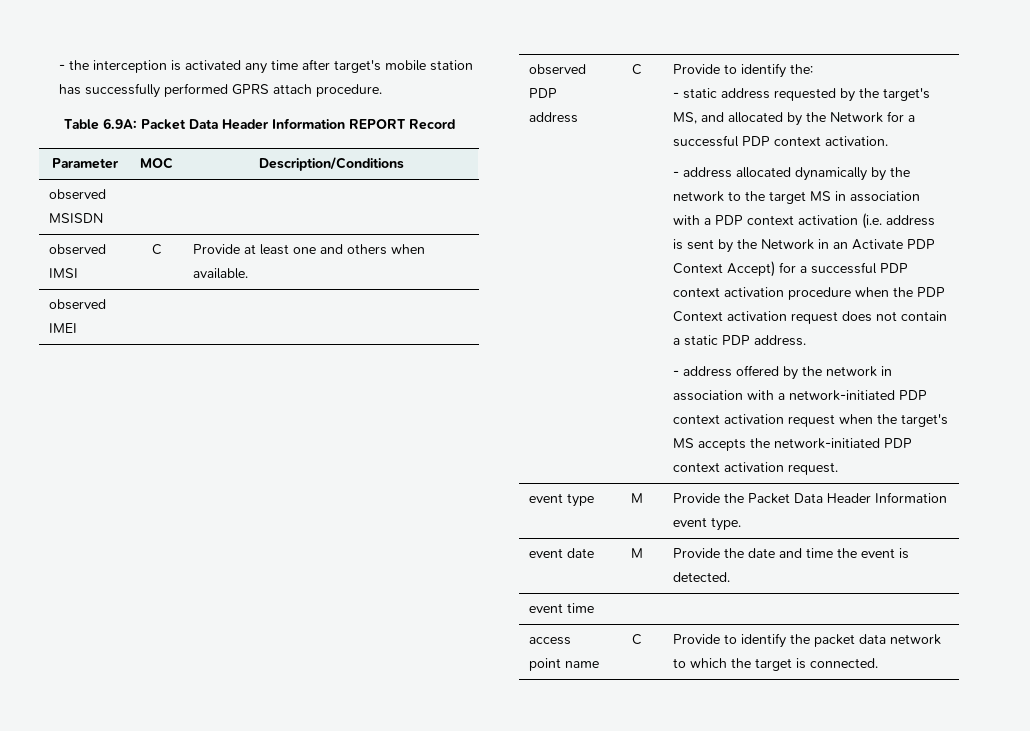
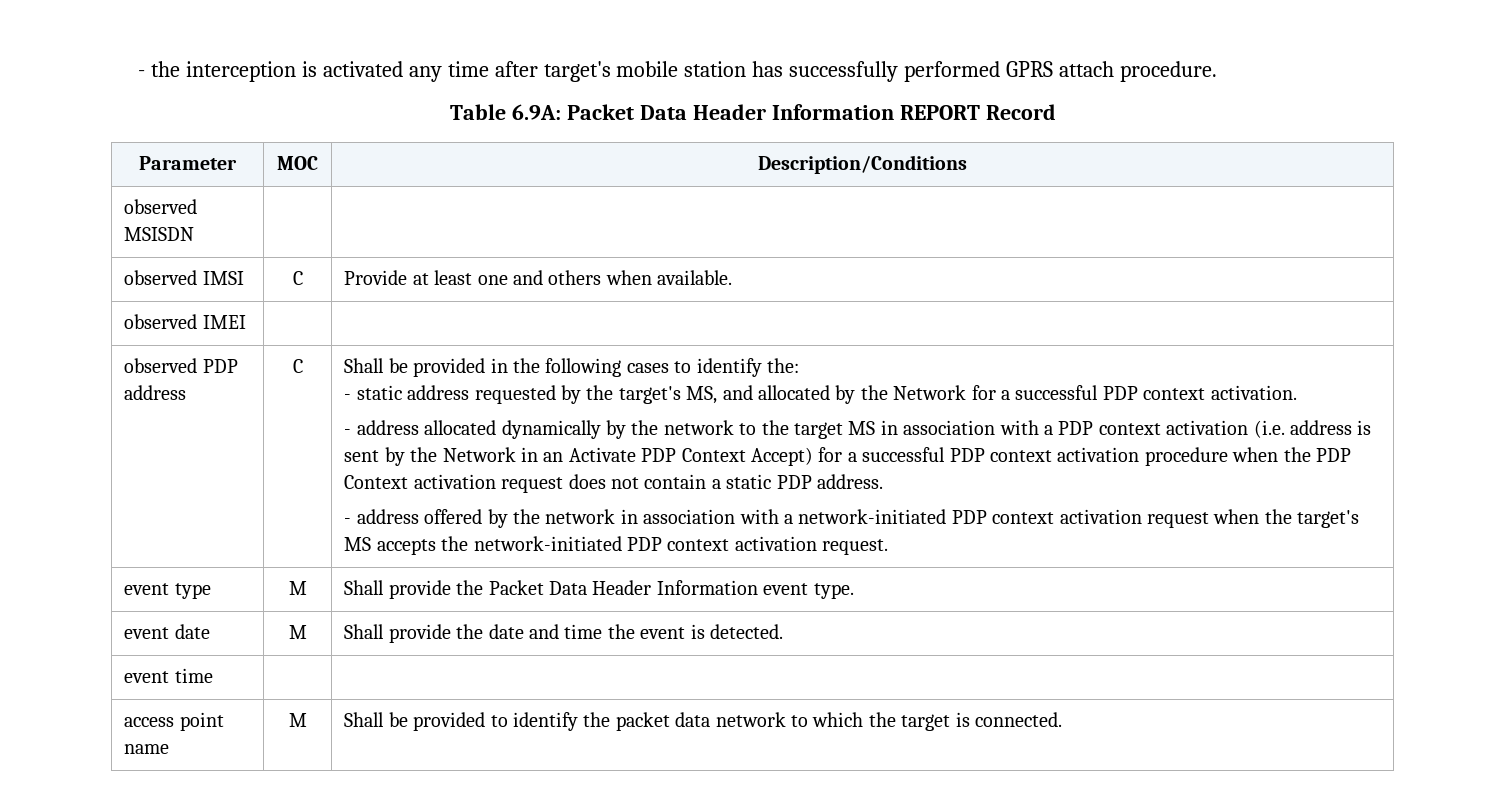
[673,64,721,74] Provide -> [344,358,669,377] Shall be provided in the following cases
[673,493,721,503] Provide -> [344,580,451,599] Shall provide
[673,548,721,558] Provide -> [344,624,451,643] Shall provide
[631,634,642,645] [673,634,721,644] C | Provide -> [288,713,307,727] [344,712,486,731] M | Shall be provided

